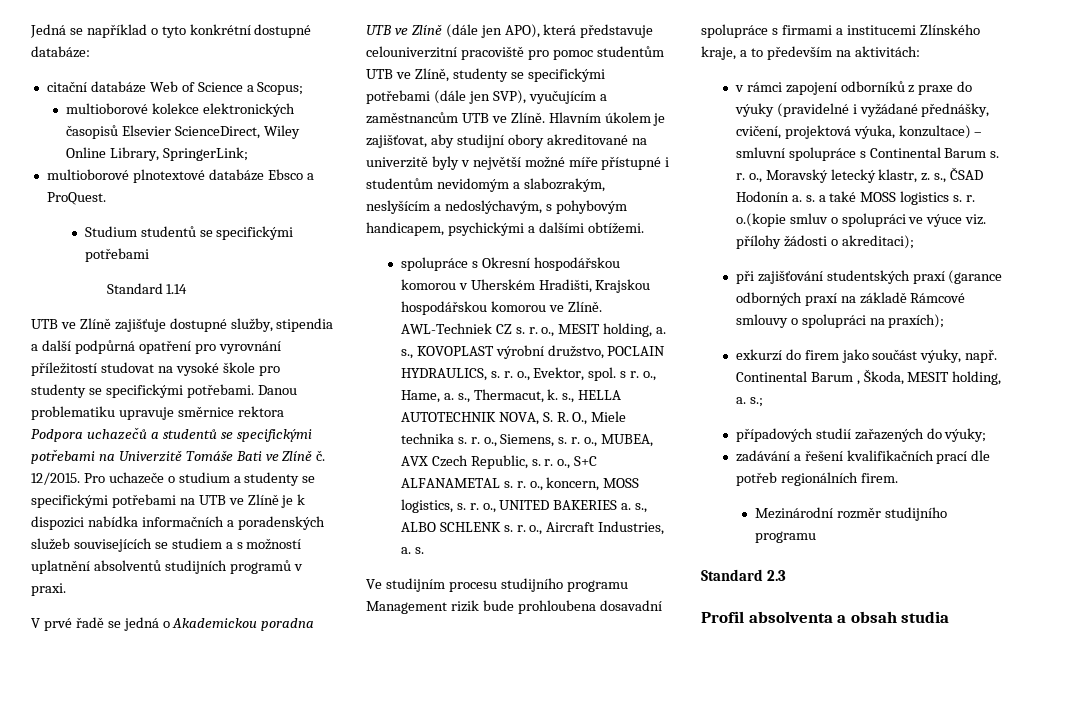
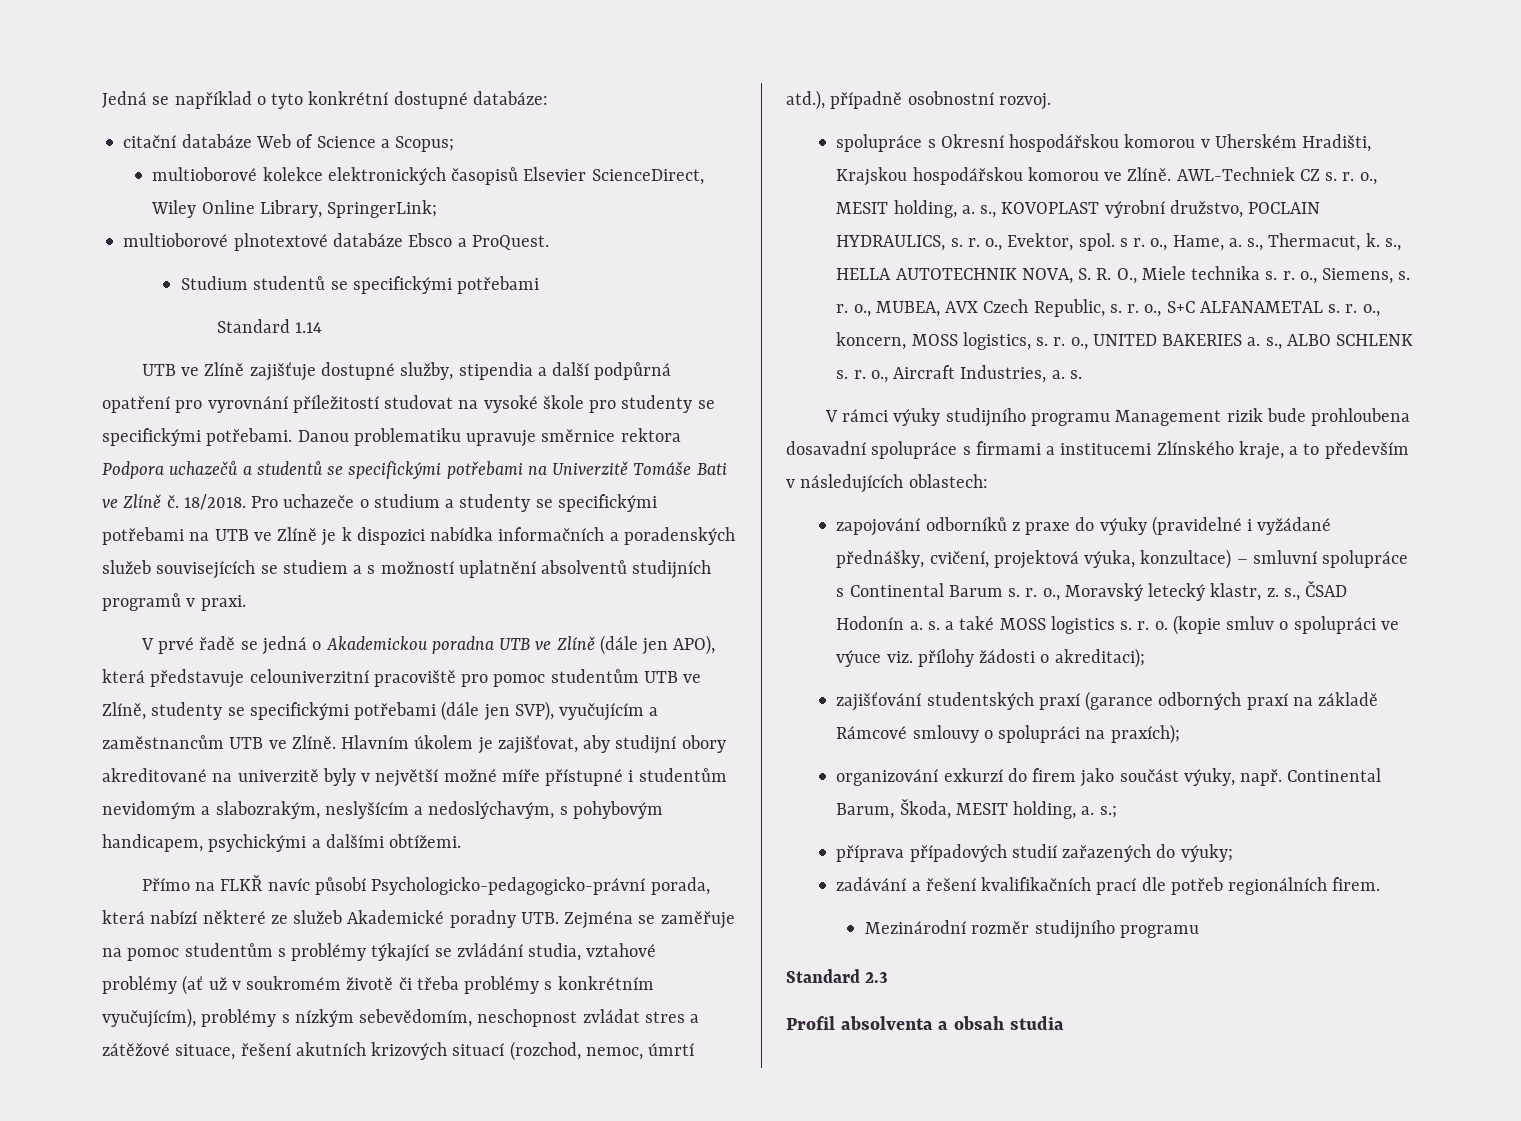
[31,472,80,485] 12/2015. -> [183,494,246,510] 18/2018.
(644, 228) none -> [141,875,710,895] [102,910,735,929] [102,943,657,962] [102,975,654,995] [102,1008,700,1028] [102,1041,695,1061] [786,90,1051,110] // Přímo na FLKŘ navíc působí Psychologicko-pedagogicko-právní porada, která nabízí některé ze služeb Akademické poradny UTB. Zejména se zaměřuje na pomoc studentům s problémy týkající se zvládání studia, vztahové problémy (ať už v soukromém životě či třeba problémy s konkrétním vyučujícím), problémy s nízkým sebevědomím, neschopnost zvládat stres a zátěžové situace, řešení akutních krizových situací (rozchod, nemoc, úmrtí atd.), případně osobnostní rozvoj.
[366,578,497,592] Ve studijním procesu -> [824,408,941,426] V rámci výuky
[835,46,920,57] [734,82,837,95] na aktivitách: // v rámci zapojení -> [786,474,988,493] [836,518,921,536] v následujících oblastech: // zapojování
[735,213,786,227] o.(kopie -> [1154,615,1221,635] o. (kopie
[735,270,754,284] při -> (1145, 658) none
(945, 321) none -> [836,769,939,786] organizování
[810,372,860,385] Barum , -> [836,803,895,819] Barum,
(763, 402) none -> [836,845,905,862] příprava

